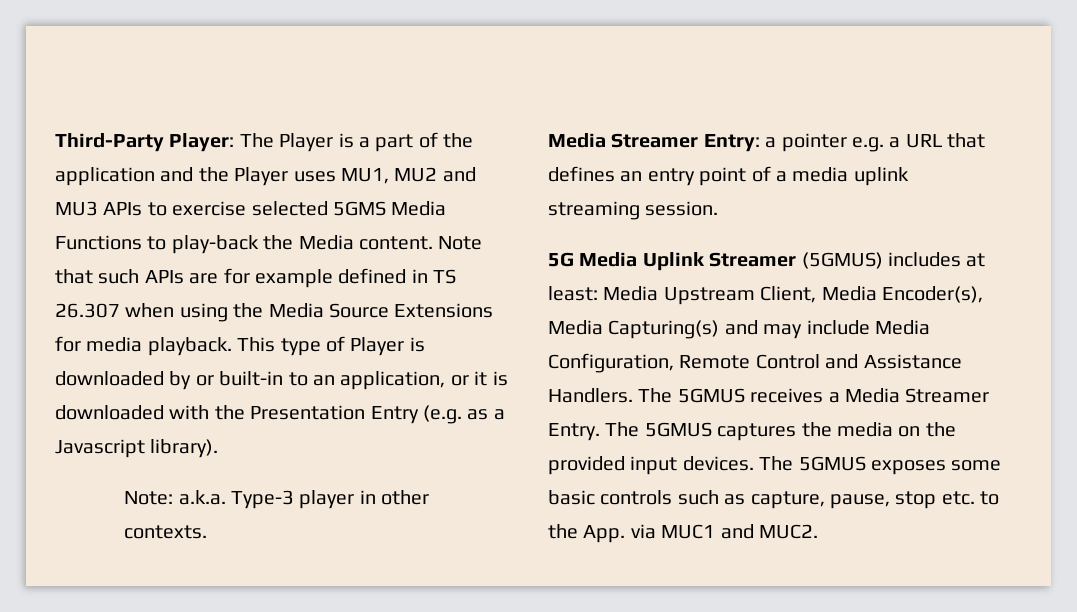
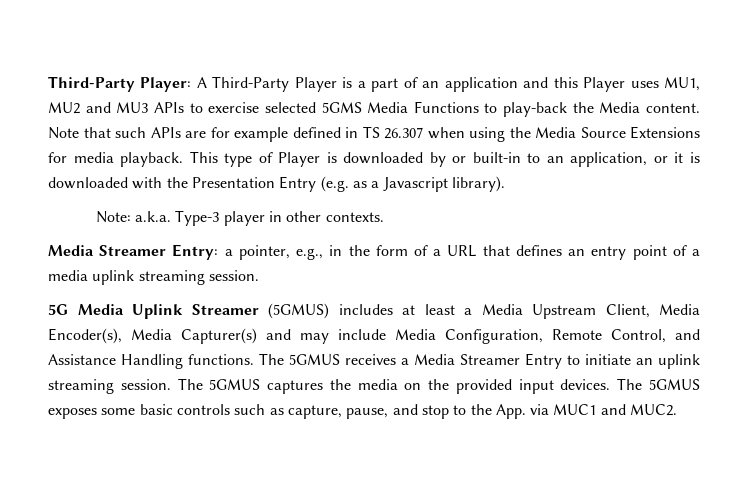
[239,133,274,148] The -> [196,76,290,92] A Third-Party
[443,133,474,148] the -> [422,81,440,88] an
[198,167,229,182] the -> [553,77,578,88] this
[781,133,884,152] pointer e.g. -> [238,245,429,260] pointer, e.g., in the form of
[548,286,598,301] least: -> [424,304,472,315] least a
[608,320,720,339] Capturing(s) -> [181,328,257,344] Capturer(s)
[755,354,820,369] Control -> [611,329,666,343] Control,
[548,388,633,403] Handlers. -> [121,354,254,369] Handling functions.
[548,423,600,441] Entry. -> [525,353,700,369] [48,379,171,394] Entry to initiate an uplink streaming session.
[895,491,975,509] stop etc. -> [392,404,449,419] and stop

